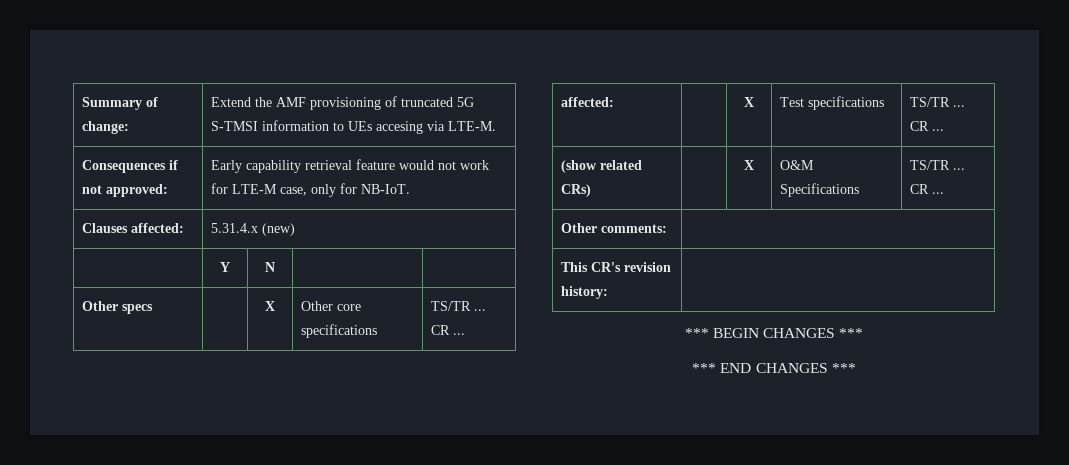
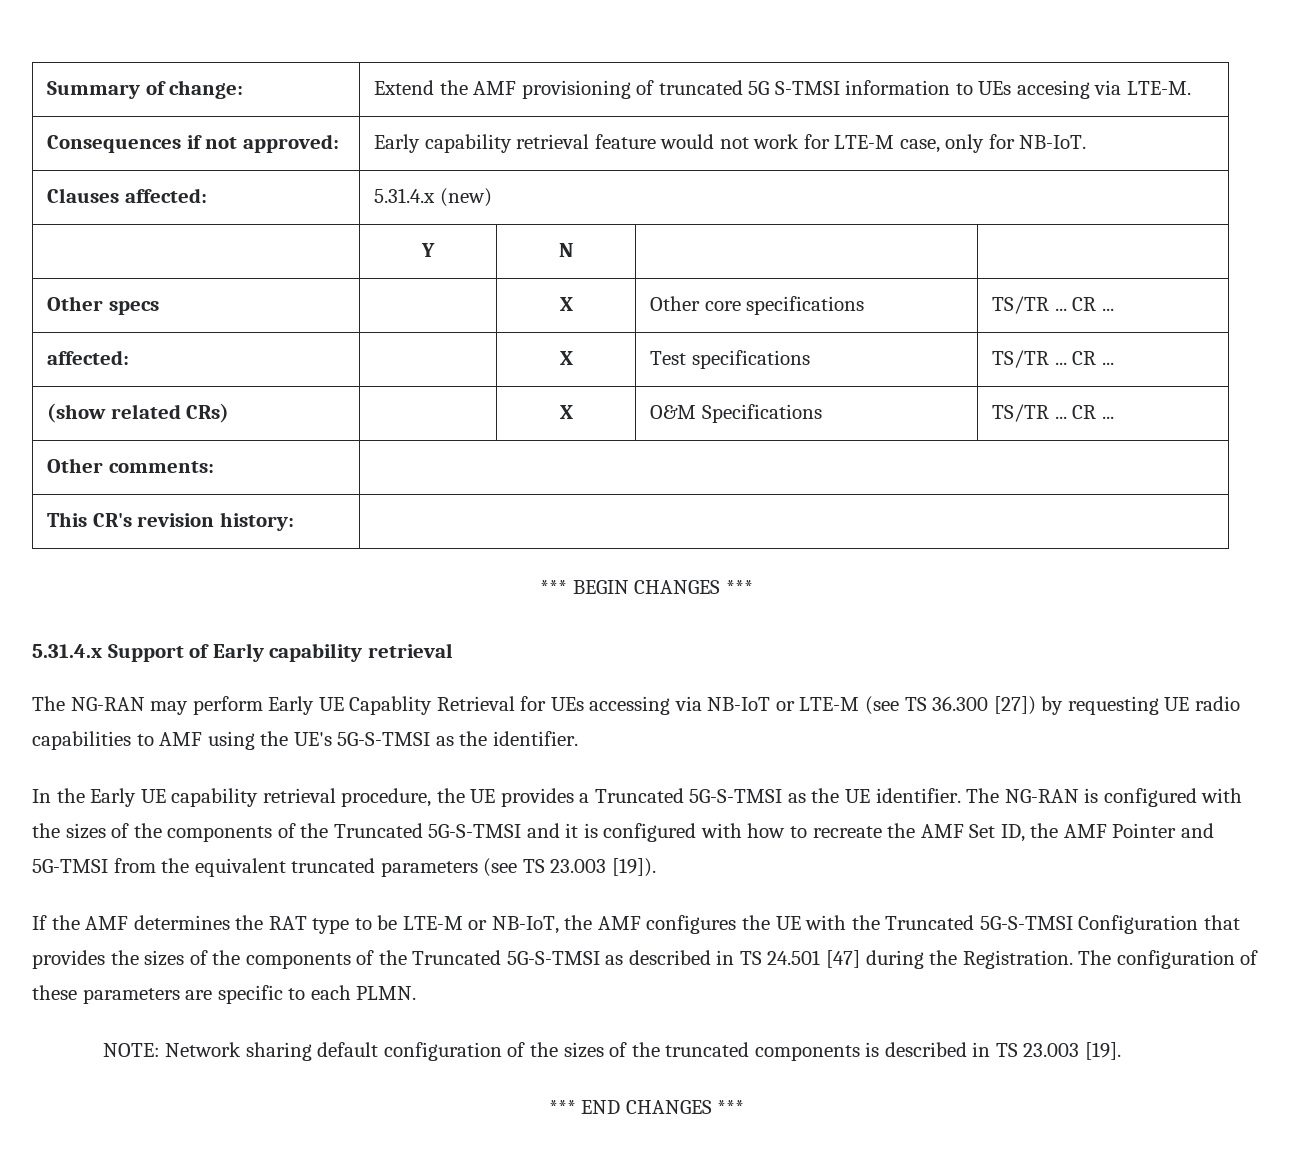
(864, 333) none -> [32,643,453,662] [32,696,1240,715] [32,731,578,750] [32,788,1243,807] [32,823,1214,842] [32,858,656,877] [32,915,1240,934] [32,950,1259,969] [32,985,417,1004] [102,1042,1121,1061] // 5.31.4.x Support of Early capability retrieval // The NG-RAN may perform Early UE Capablity Retrieval for UEs accessing via NB-IoT or LTE-M (see TS 36.300 [27]) by requesting UE radio capabilities to AMF using the UE's 5G-S-TMSI as the identifier. // In the Early UE capability retrieval procedure, the UE provides a Truncated 5G-S-TMSI as the UE identifier. The NG-RAN is configured with the sizes of the components of the Truncated 5G-S-TMSI and it is configured with how to recreate the AMF Set ID, the AMF Pointer and 5G-TMSI from the equivalent truncated parameters (see TS 23.003 [19]). // If the AMF determines the RAT type to be LTE-M or NB-IoT, the AMF configures the UE with the Truncated 5G-S-TMSI Configuration that provides the sizes of the components of the Truncated 5G-S-TMSI as described in TS 24.501 [47] during the Registration. The configuration of these parameters are specific to each PLMN. // NOTE: Network sharing default configuration of the sizes of the truncated components is described in TS 23.003 [19].

